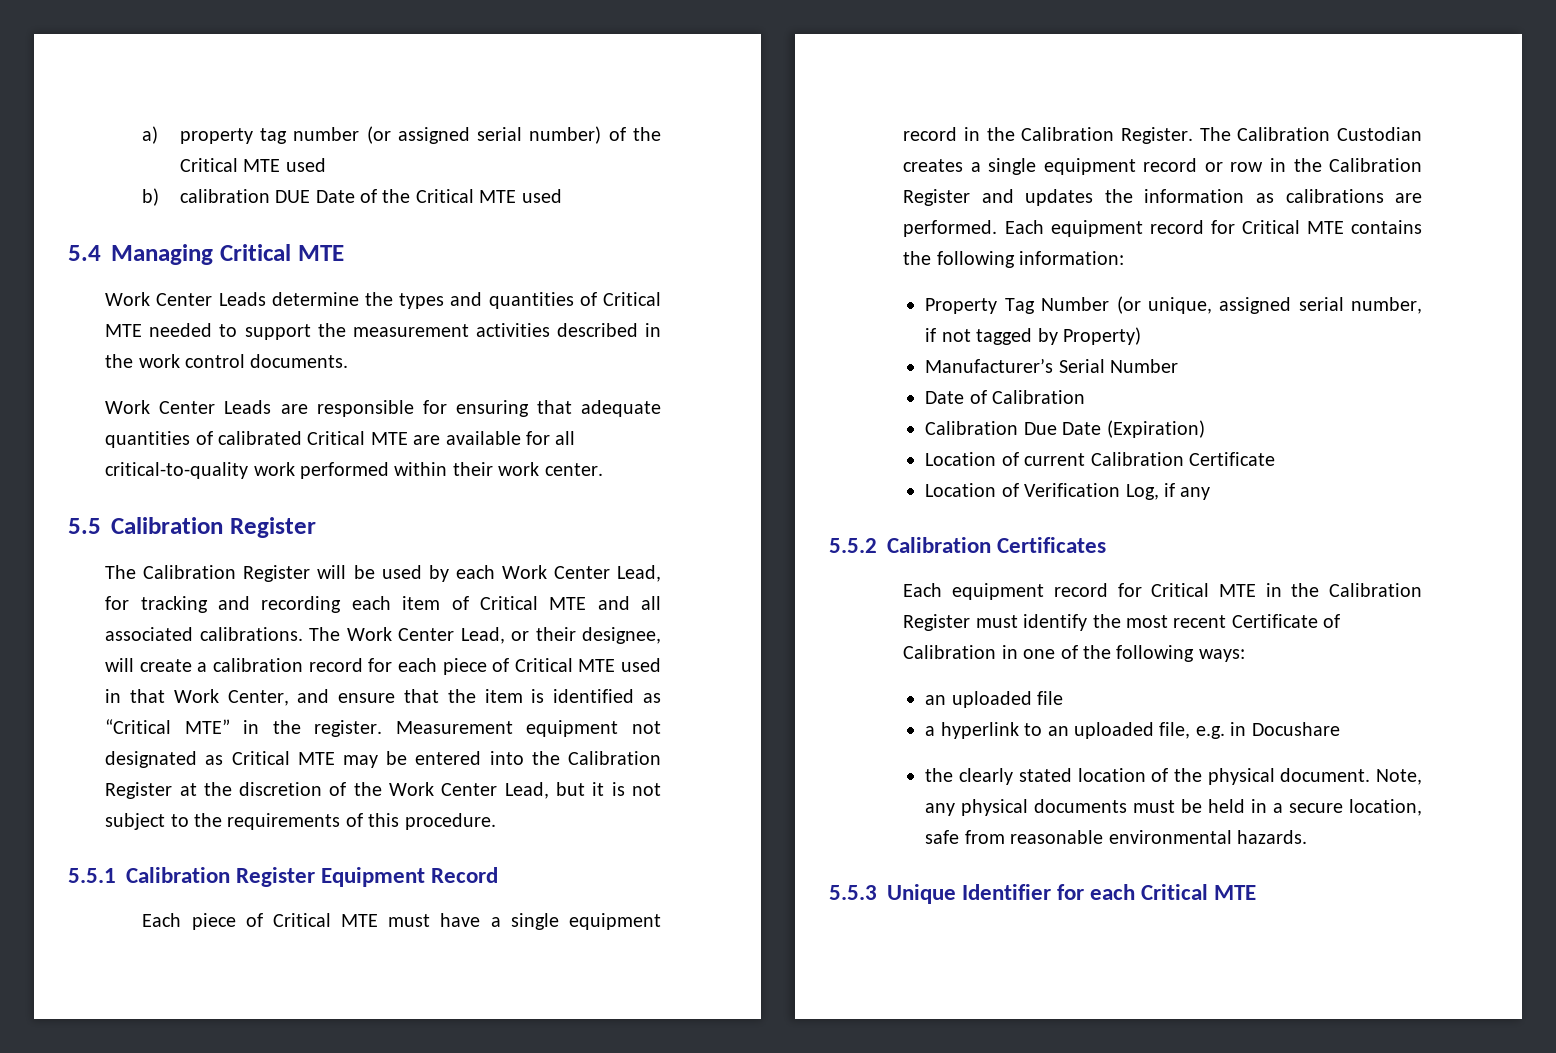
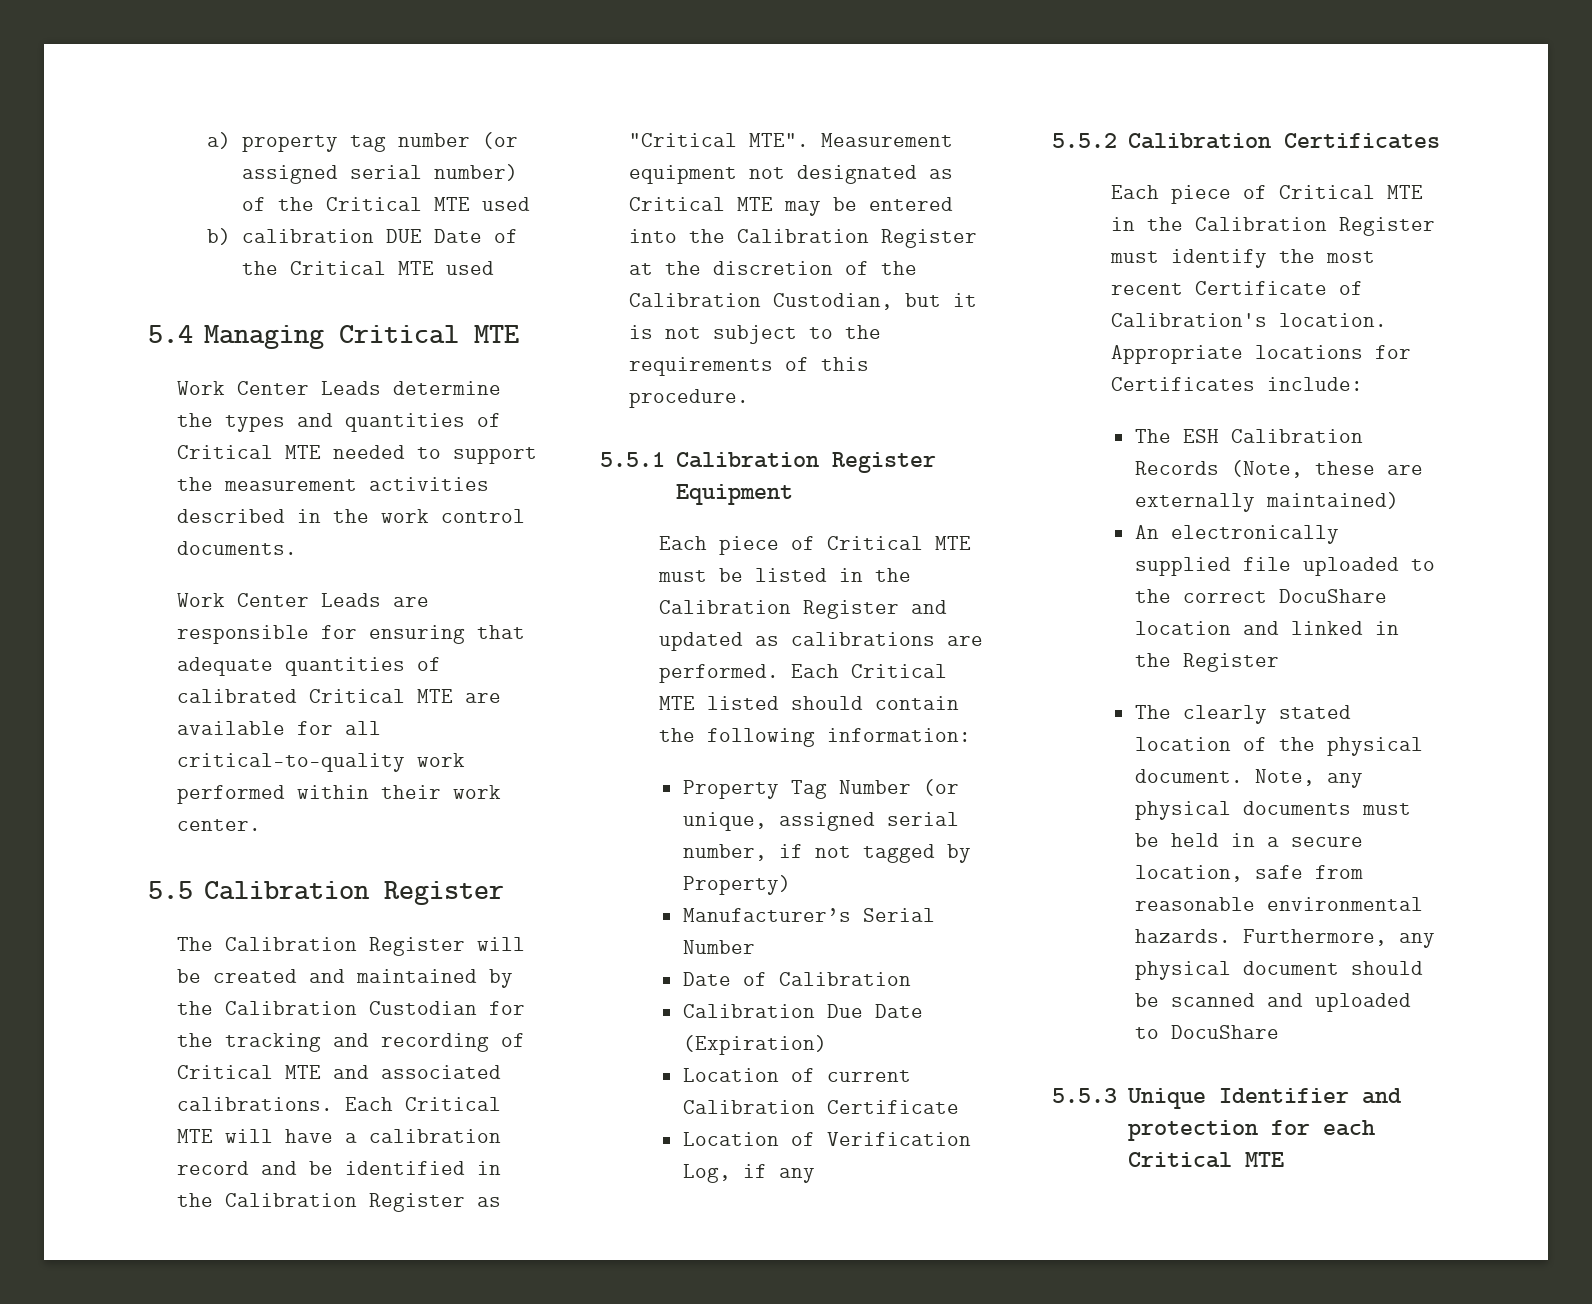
[381,565,661,582] [105,596,130,610] used by each Work Center Lead, for -> [213,969,514,988] [177,1001,526,1015] [177,1033,214,1047] created and maintained by the Calibration Custodian for the
[351,596,441,610] each item -> (490, 1042) none
[641,596,662,610] all -> (370, 1072) none
[309,627,661,644] [105,658,661,675] [105,689,661,706] [105,719,383,737] The Work Center Lead, or their designee, will create a calibration record for each piece of Critical MTE used in that Work Center, and ensure that the item is identified as “Critical MTE” in the register. -> [345,1097,502,1111] [177,1129,502,1143] [177,1161,502,1175] [177,1193,502,1212] [629,133,810,147] Each Critical MTE will have a calibration record and be identified in the Calibration Register as "Critical MTE".
[389,782,549,799] Work Center Lead, -> [629,293,894,310] Calibration Custodian,
[431,867,499,883] Record -> (793, 494) none
[440,913,661,930] [903,127,1422,144] [903,158,1264,175] have a single equipment record in the Calibration Register. The Calibration Custodian creates a single equipment record or row -> [718,568,827,582] be listed
[1025,189,1245,206] updates the information -> [658,632,743,651] updated
[1050,220,1422,237] equipment record for Critical MTE contains -> [850,664,947,678] [658,696,959,710] Critical MTE listed should contain
[952,583,1142,600] equipment record for -> [1170,185,1267,204] piece of
[903,645,1245,662] [925,691,1064,708] [925,722,1340,739] [925,768,954,782] Calibration in one of the following ways: // an uploaded file // a hyperlink to an uploaded file, e.g. in Docushare // the -> [1110,313,1387,327] [1110,345,1411,364] [1110,377,1363,391] [1134,429,1363,443] [1134,460,1423,478] [1134,492,1399,512] [1134,525,1339,544] [1134,557,1435,576] [1134,589,1387,603] [1134,621,1399,635] [1134,653,1279,672] [1134,705,1171,719] Calibration's location. Appropriate locations for Certificates include: // The ESH Calibration Records (Note, these are externally maintained) // An electronically supplied file uploaded to the correct DocuShare location and linked in the Register // The
(1308, 837) none -> [1242,929,1435,948] [1134,961,1423,980] [1134,993,1411,1012] [1134,1025,1279,1039] Furthermore, any physical document should be scanned and uploaded to DocuShare
(1052, 892) none -> [1361,1088,1402,1104] [1127,1120,1258,1141] and protection

